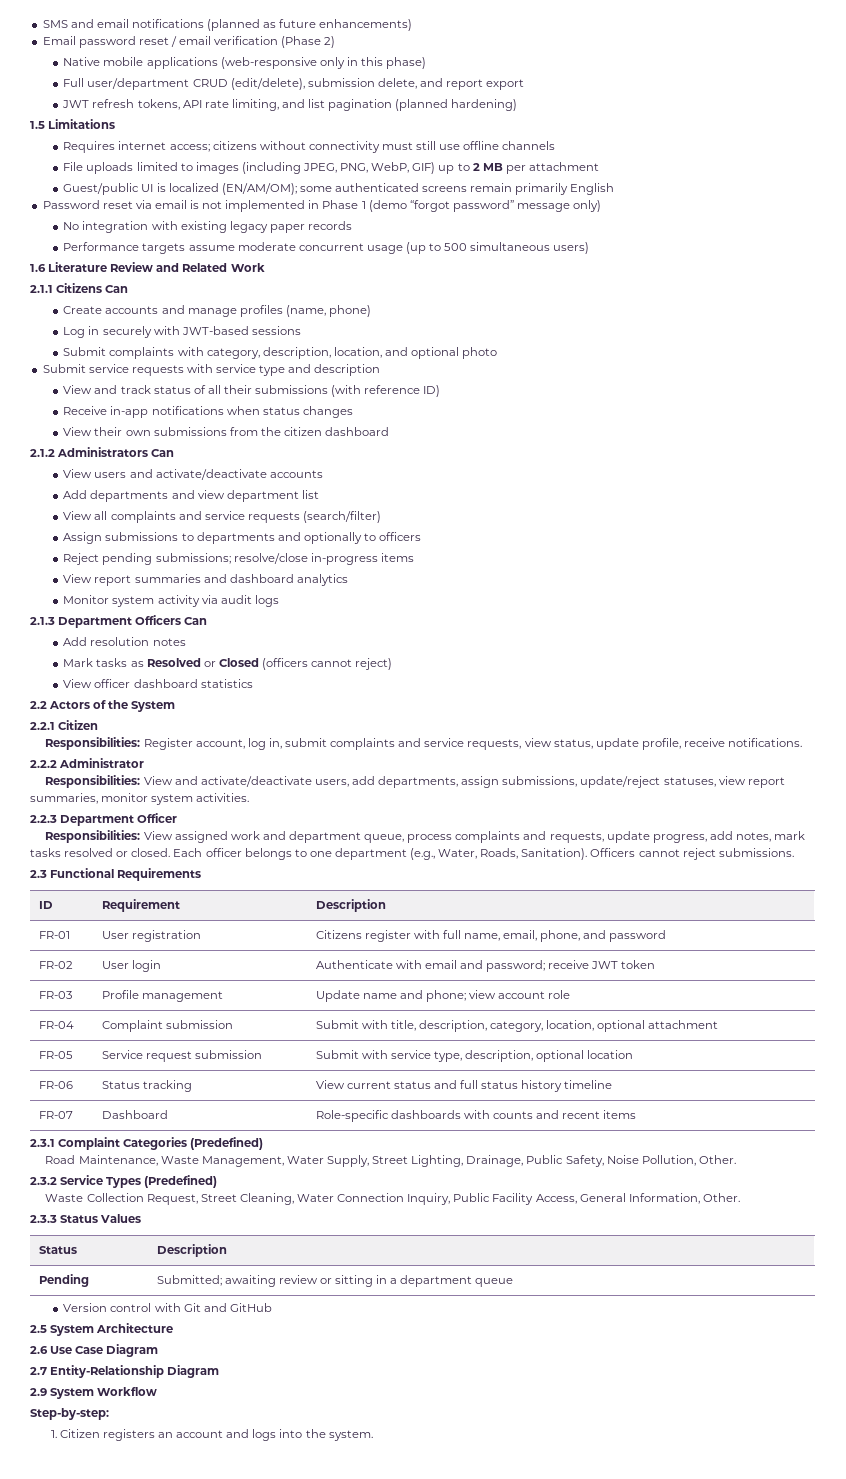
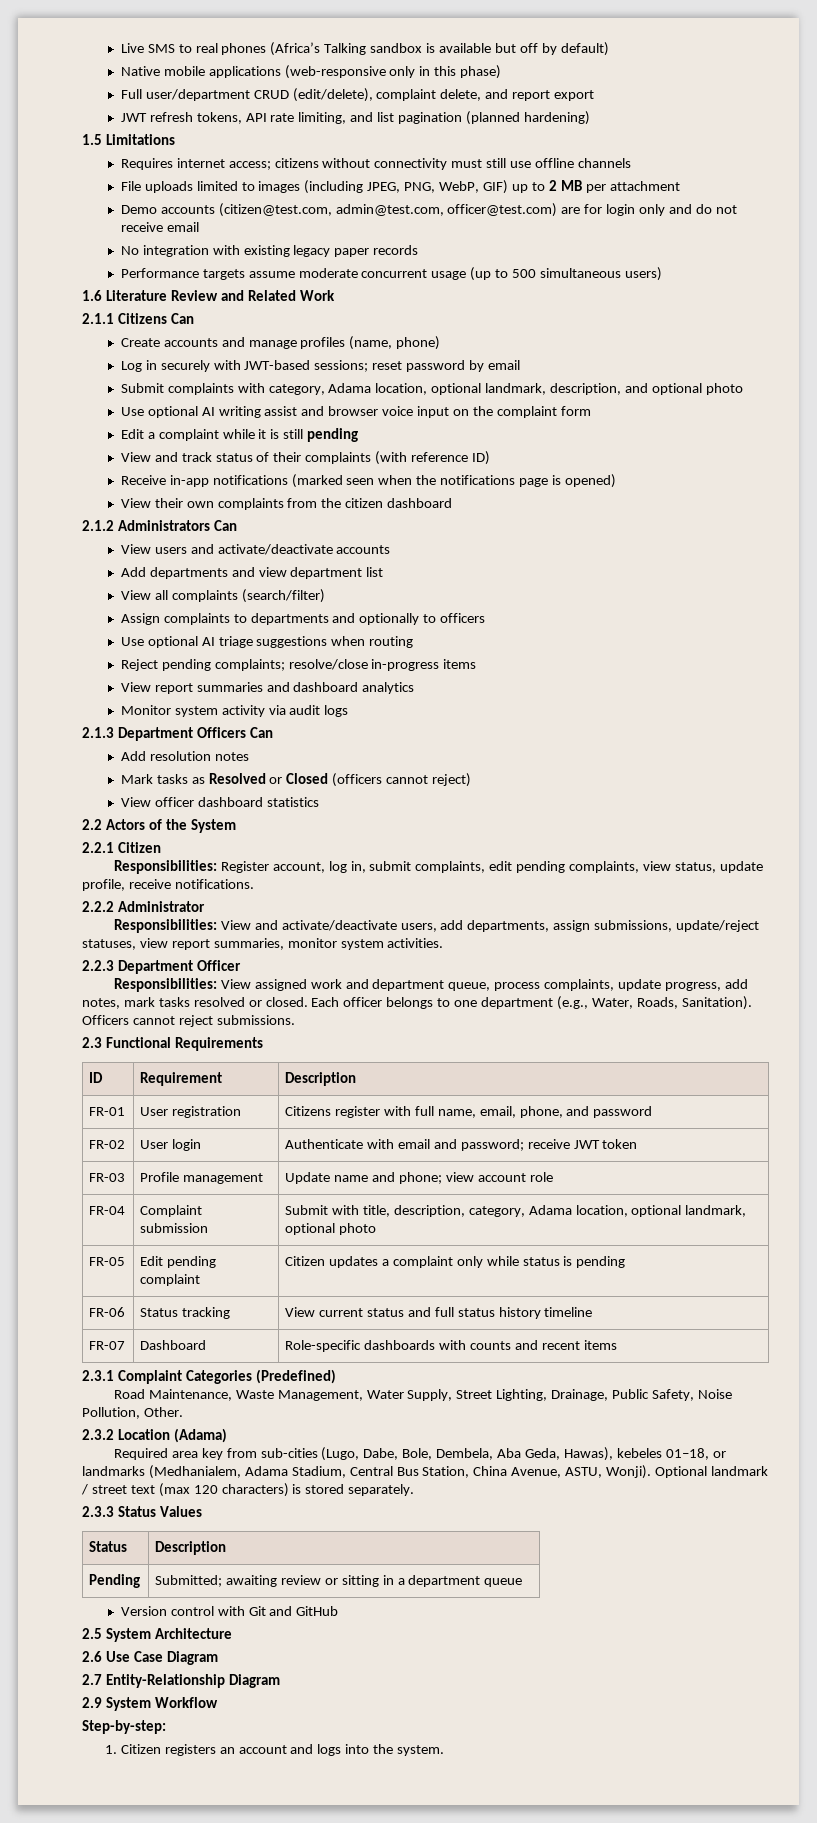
[42,19,413,31] [42,36,336,48] SMS and email notifications (planned as future enhancements) // Email password reset / email verification (Phase 2) -> [120,42,609,56] Live SMS to real phones (Africa’s Talking sandbox is available but off by default)
[307,78,375,87] submission -> [376,89,437,101] complaint
[63,183,615,195] [42,200,602,212] Guest/public UI is localized (EN/AM/OM); some authenticated screens remain primarily English // Password reset via email is not implemented in Phase 1 (demo “forgot password” message only) -> [120,203,737,217] [120,222,199,232] Demo accounts (citizen@test.com, admin@test.com, officer@test.com) are for login only and do not receive email
[251,326,301,335] sessions -> [314,360,521,372] sessions; reset password by email
[262,347,498,359] [42,364,381,376] description, location, and optional photo // Submit service requests with service type and description -> [328,383,743,395] [120,406,591,418] [120,428,359,442] Adama location, optional landmark, description, and optional photo // Use optional AI writing assist and browser voice input on the complaint form // Edit a complaint while it is still pending
[207,385,329,394] all their submissions -> [273,452,372,464] their complaints
[226,406,353,418] when status changes -> [291,474,616,488] (marked seen when the notifications page is opened)
[153,427,227,436] submissions -> [217,498,284,510] complaints
[178,511,300,523] and service requests -> (238, 596) none
[105,532,179,541] submissions -> [163,613,230,625] complaints
(422, 536) none -> [120,636,414,648] // Use optional AI triage suggestions when routing
[155,553,231,564] submissions; -> [214,659,285,671] complaints;
[330,738,522,750] complaints and service requests, -> [415,861,640,873] complaints, edit pending complaints,
[455,831,604,843] complaints and requests, -> [544,979,615,991] complaints,
[546,1020,719,1032] [38,1051,73,1059] [101,1050,262,1062] [315,1050,634,1062] location, optional attachment // FR-05 | Service request submission | Submit with service type, description, optional location -> [528,1205,747,1217] [285,1223,376,1235] [89,1257,126,1266] [140,1256,216,1268] [140,1274,201,1286] [285,1256,626,1268] Adama location, optional landmark, optional photo // FR-05 | Edit pending complaint | Citizen updates a complaint only while status is pending
[60,1175,218,1188] [45,1193,740,1205] Service Types (Predefined) // Waste Collection Request, Street Cleaning, Water Connection Inquiry, Public Facility Access, General Information, Other. -> [117,1428,227,1443] [113,1447,726,1461] [82,1465,768,1479] [81,1483,415,1497] Location (Adama) // Required area key from sub-cities (Lugo, Dabe, Bole, Dembela, Aba Geda, Hawas), kebeles 01–18, or landmarks (Medhanialem, Adama Stadium, Central Bus Station, China Avenue, ASTU, Wonji). Optional landmark / street text (max 120 characters) is stored separately.

